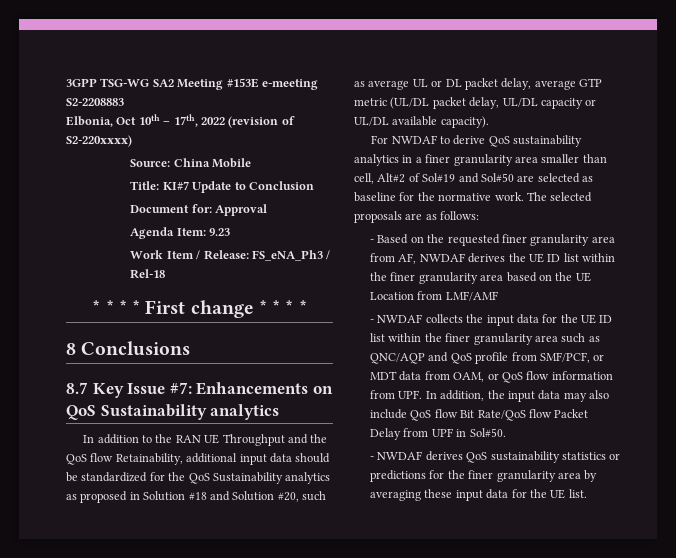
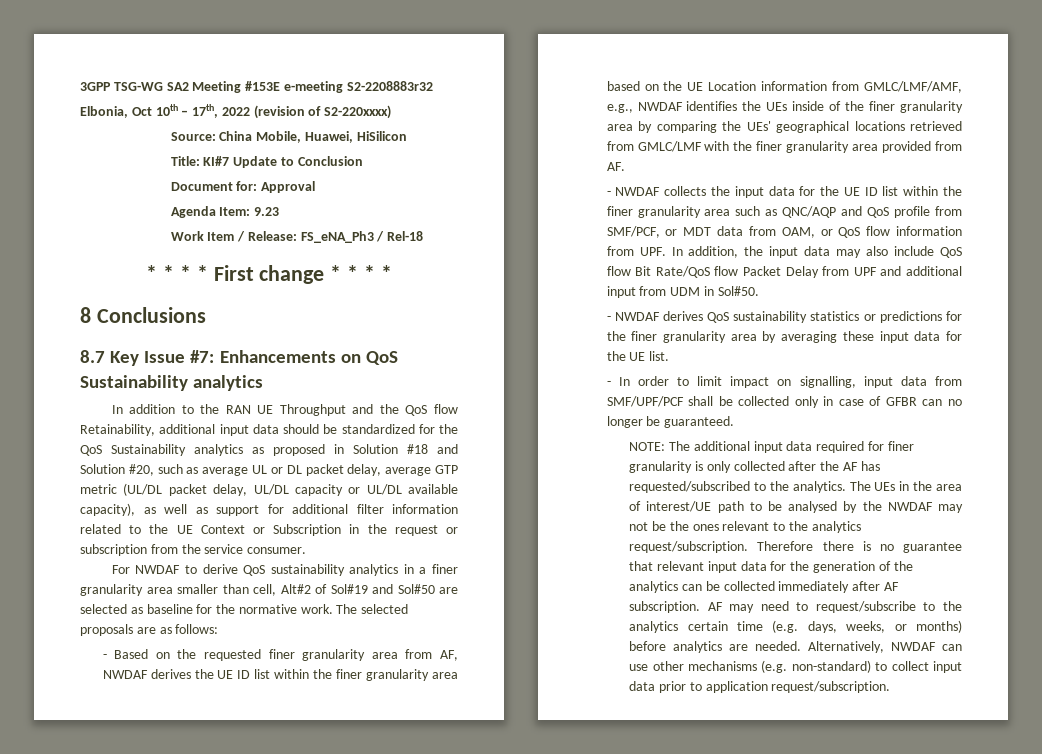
[66,98,124,106] S2-2208883 -> [346,81,433,91] S2-2208883r32
[212,158,252,168] Mobile -> [256,131,407,143] Mobile, Huawei, HiSilicon
[440,116,489,128] capacity). -> [80,503,458,516] [80,524,458,536] [80,544,307,556] capacity), as well as support for additional filter information related to the UE Context or Subscription in the request or subscription from the service consumer.
[417,291,498,301] from LMF/AMF -> [761,81,962,93] [606,101,963,113] [606,121,962,133] [606,141,962,153] [606,162,625,171] information from GMLC/LMF/AMF, e.g., NWDAF identifies the UEs inside of the finer granularity area by comparing the UEs' geographical locations retrieved from GMLC/LMF with the finer granularity area provided from AF.
(453, 432) none -> [880,266,962,276] [606,286,701,298] and additional input from UDM
(587, 493) none -> [606,376,962,388] [606,396,962,408] [606,416,735,428] [629,441,914,453] [629,461,880,473] [629,481,962,493] [629,501,963,513] [629,521,861,533] [629,541,962,553] [629,561,913,573] [629,581,899,593] [629,601,962,613] [629,620,962,633] [629,641,962,653] [629,660,962,673] [629,681,891,693] // - In order to limit impact on signalling, input data from SMF/UPF/PCF shall be collected only in case of GFBR can no longer be guaranteed. // NOTE: The additional input data required for finer granularity is only collected after the AF has requested/subscribed to the analytics. The UEs in the area of interest/UE path to be analysed by the NWDAF may not be the ones relevant to the analytics request/subscription. Therefore there is no guarantee that relevant input data for the generation of the analytics can be collected immediately after AF subscription. AF may need to request/subscribe to the analytics certain time (e.g. days, weeks, or months) before analytics are needed. Alternatively, NWDAF can use other mechanisms (e.g. non-standard) to collect input data prior to application request/subscription.

